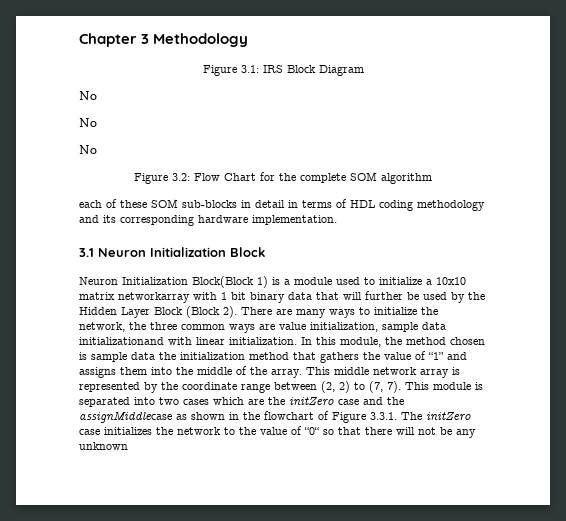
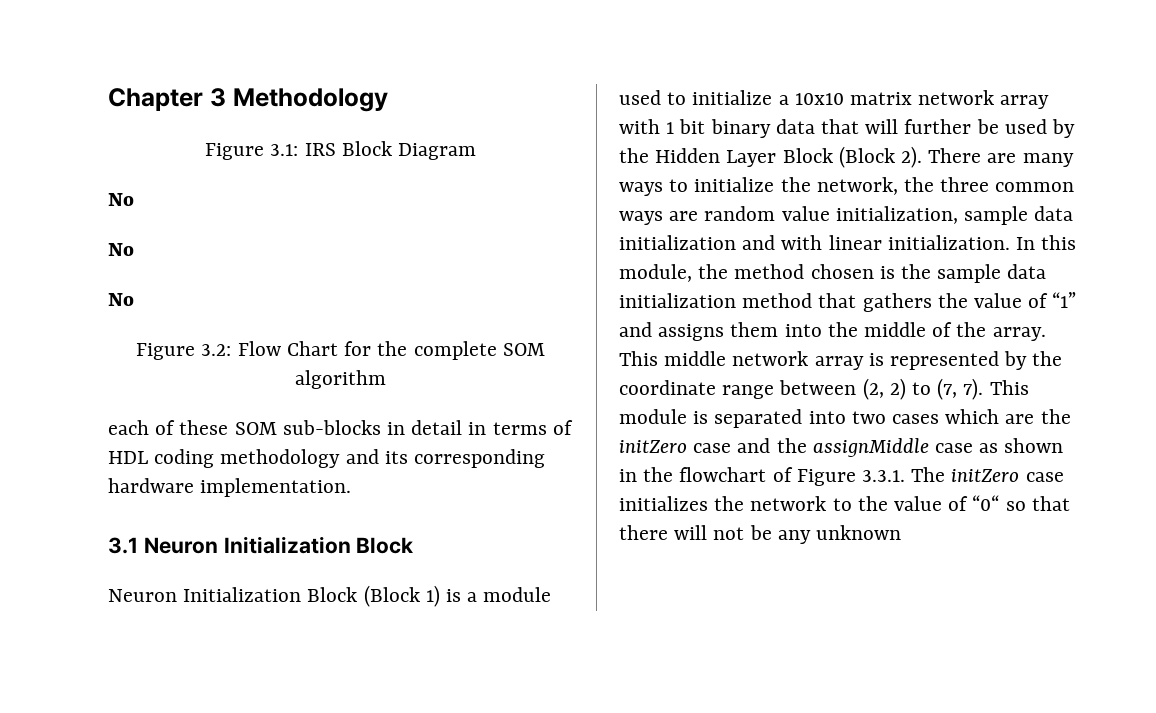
[192,276,254,288] Block(Block -> [307,585,420,607] Block (Block
[118,292,190,303] networkarray -> [918,90,1050,109] network array
(275, 327) none -> [704,206,776,221] random
[79,337,164,345] initializationand -> [619,235,776,250] initialization and
[91,352,176,362] sample data the -> [901,264,1047,283] the sample data
[79,412,172,423] assignMiddlecase -> [812,438,974,457] assignMiddle case

